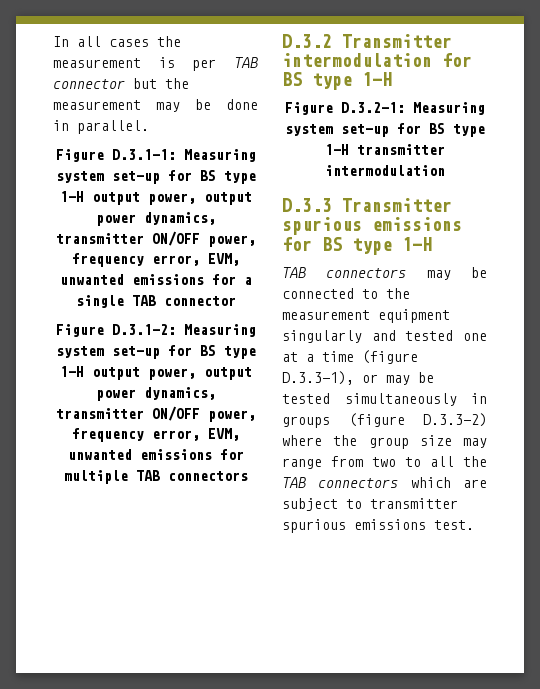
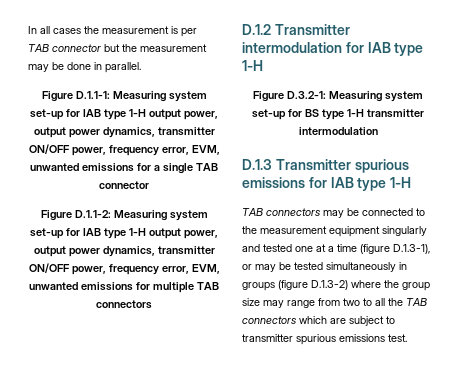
[111,149,256,162] [55,170,216,184] D.3.1-1: Measuring system set-up for BS -> [75,91,207,102] [30,109,101,120] D.1.1-1: Measuring system set-up for IAB
[111,324,256,337] [55,345,216,359] D.3.1-2: Measuring system set-up for BS -> [74,210,208,221] [30,228,101,239] D.1.1-2: Measuring system set-up for IAB
[282,34,332,48] D.3.2 -> [242,24,271,35] D.1.2
[282,72,302,86] BS -> [367,42,391,53] IAB
[282,198,332,212] D.3.3 -> [242,159,272,170] D.1.3
[322,237,342,251] BS -> [330,177,354,188] IAB
[282,371,354,385] D.3.3-1), -> [393,244,430,254] D.1.3-1),
[423,413,487,427] D.3.3-2) -> [311,280,348,290] D.1.3-2)

